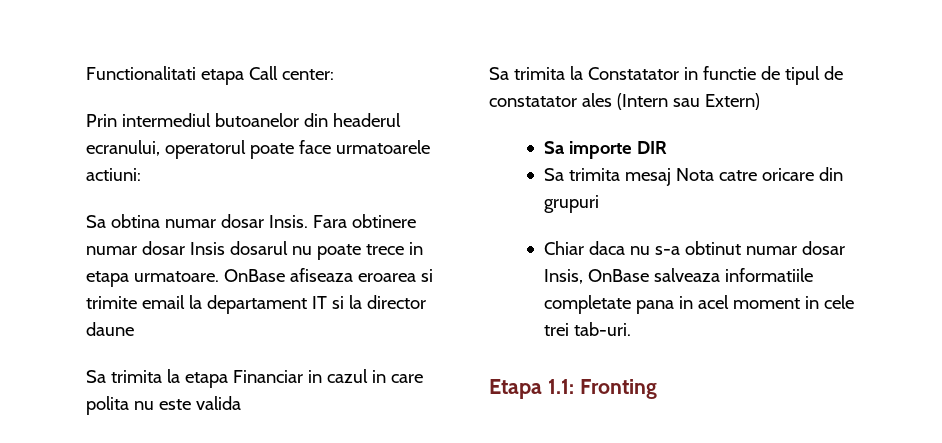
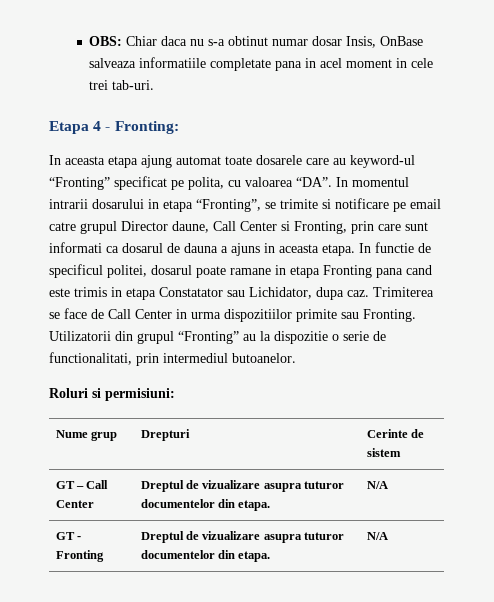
[86,66,334,85] [86,113,401,127] [86,140,430,159] [86,168,141,181] [86,214,416,228] [86,241,423,260] [86,268,433,287] [86,295,426,314] [86,322,134,336] [86,369,423,388] [86,396,241,415] [489,66,843,85] [489,93,760,110] [543,141,667,159] [543,167,843,186] [543,195,599,213] Functionalitati etapa Call center: // Prin intermediul butoanelor din headerul ecranului, operatorul poate face urmatoarele actiuni: // Sa obtina numar dosar Insis. Fara obtinere numar dosar Insis dosarul nu poate trece in etapa urmatoare. OnBase afiseaza eroarea si trimite email la departament IT si la director daune // Sa trimita la etapa Financiar in cazul in care polita nu este valida // Sa trimita la Constatator in functie de tipul de constatator ales (Intern sau Extern) // Sa importe DIR // Sa trimita mesaj Nota catre oricare din grupuri // -> [89,36,123,46] OBS:
[547,379,657,399] 1.1: Fronting -> [93,121,179,134] [49,155,415,168] [49,176,409,190] [49,198,441,212] [49,221,428,234] [49,242,431,256] [49,264,432,278] [49,287,434,300] [49,308,416,322] [49,331,386,344] [49,352,296,366] [49,388,175,401] [55,430,118,441] [140,429,190,441] [366,429,425,438] [366,448,401,457] [55,480,109,489] [55,500,94,508] [140,480,345,492] [140,499,271,511] [366,481,388,489] [55,532,82,540] [55,550,104,562] [140,531,345,543] [140,550,271,562] [366,532,388,540] 4 - Fronting: // In aceasta etapa ajung automat toate dosarele care au keyword-ul “Fronting” specificat pe polita, cu valoarea “DA”. In momentul intrarii dosarului in etapa “Fronting”, se trimite si notificare pe email catre grupul Director daune, Call Center si Fronting, prin care sunt informati ca dosarul de dauna a ajuns in aceasta etapa. In functie de specificul politei, dosarul poate ramane in etapa Fronting pana cand este trimis in etapa Constatator sau Lichidator, dupa caz. Trimiterea se face de Call Center in urma dispozitiilor primite sau Fronting. Utilizatorii din grupul “Fronting” au la dispozitie o serie de functionalitati, prin intermediul butoanelor. // Roluri si permisiuni: // Nume grup | Drepturi | Cerinte de sistem // GT – Call Center | Dreptul de vizualizare asupra tuturor documentelor din etapa. | N/A // GT - Fronting | Dreptul de vizualizare asupra tuturor documentelor din etapa. | N/A

